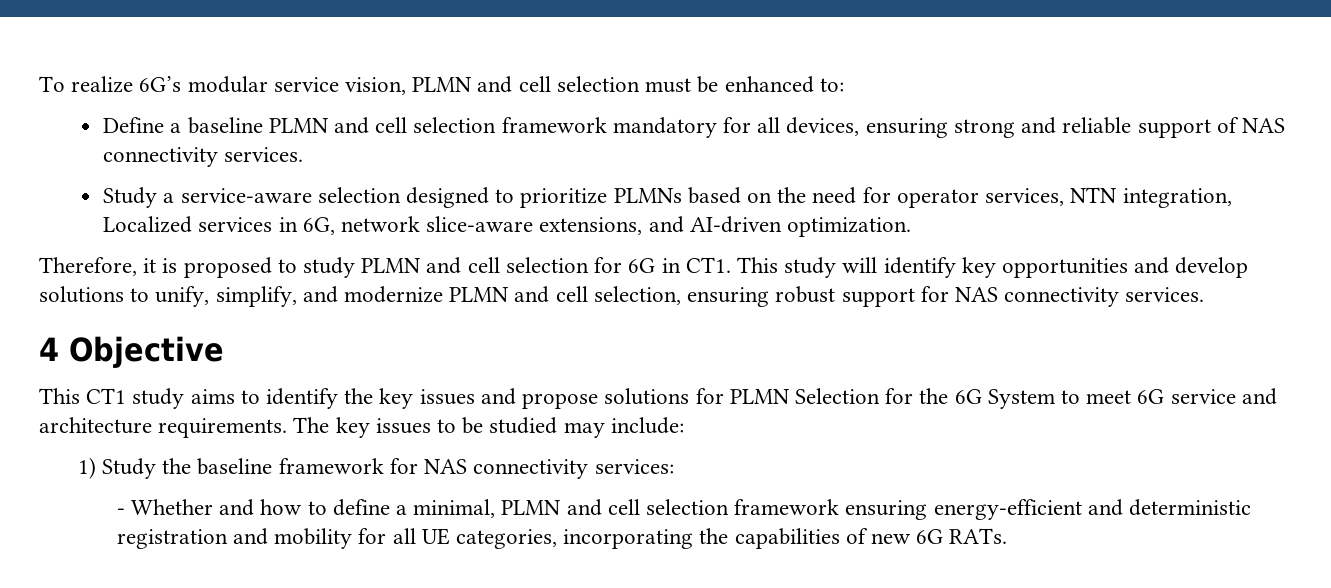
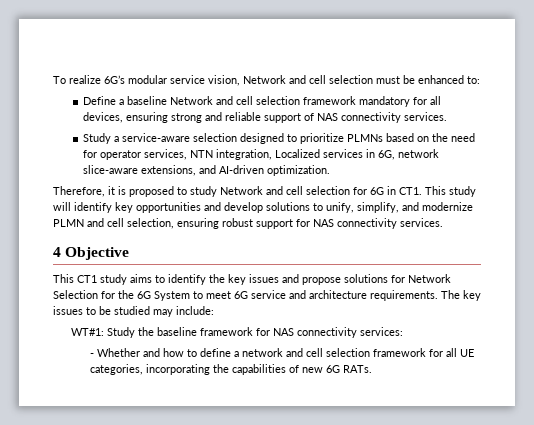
[412,77,473,92] PLMN -> [243,75,286,84] Network
[268,118,329,133] PLMN -> [170,96,214,105] Network
[361,258,422,273] PLMN -> [220,186,263,195] Network
[729,389,790,404] PLMN -> [408,274,451,283] Network
[77,457,96,479] 1) -> [71,328,105,336] WT#1:
[413,499,1252,520] [116,528,353,549] minimal, PLMN and cell selection framework ensuring energy-efficient and deterministic registration and mobility -> [241,348,426,357] network and cell selection framework

